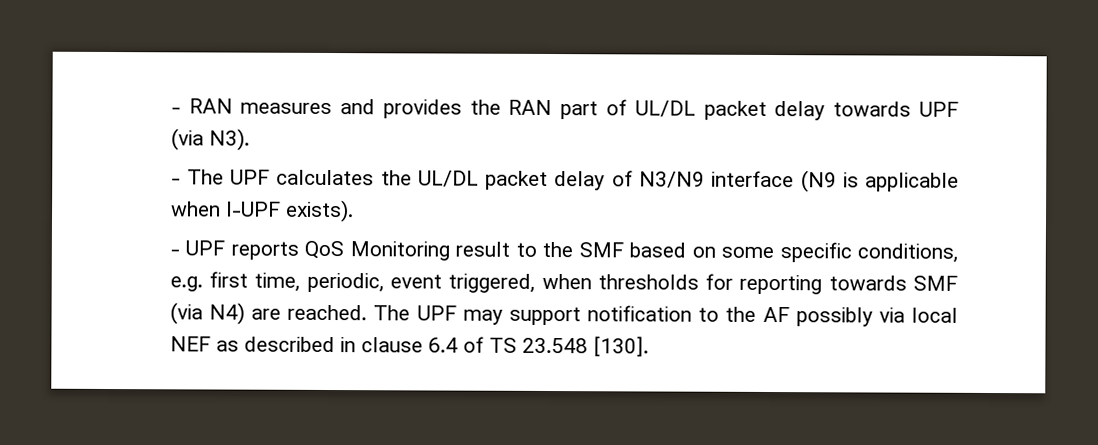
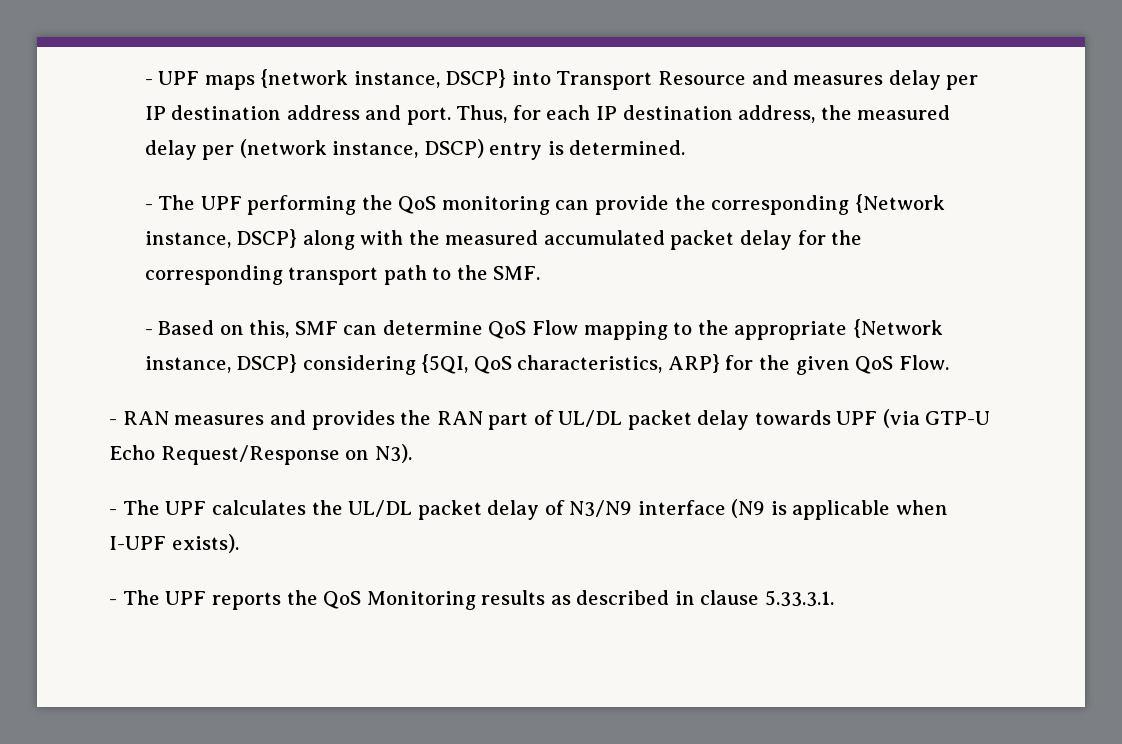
[170,107,181,114] - -> [144,69,979,90] [144,105,951,125] [144,139,686,160] [144,194,945,215] [144,229,863,250] [144,265,541,285] [144,319,943,340] [144,354,949,375] [109,419,118,425] - UPF maps {network instance, DSCP} into Transport Resource and measures delay per IP destination address and port. Thus, for each IP destination address, the measured delay per (network instance, DSCP) entry is determined. // - The UPF performing the QoS monitoring can provide the corresponding {Network instance, DSCP} along with the measured accumulated packet delay for the corresponding transport path to the SMF. // - Based on this, SMF can determine QoS Flow mapping to the appropriate {Network instance, DSCP} considering {5QI, QoS characteristics, ARP} for the given QoS Flow. // -
(204, 139) none -> [925,411,991,425] [109,445,370,465] GTP-U Echo Request/Response on
(180, 252) none -> [122,590,160,605] The
(299, 250) none -> [286,590,318,605] the
[455,241,958,263] [169,271,958,295] [169,302,958,327] [169,336,649,357] result to the SMF based on some specific conditions, e.g. first time, periodic, event triggered, when thresholds for reporting towards SMF (via N4) are reached. The UPF may support notification to the AF possibly via local NEF as described in clause 6.4 of TS 23.548 [130]. -> [481,590,834,607] results as described in clause 5.33.3.1.

